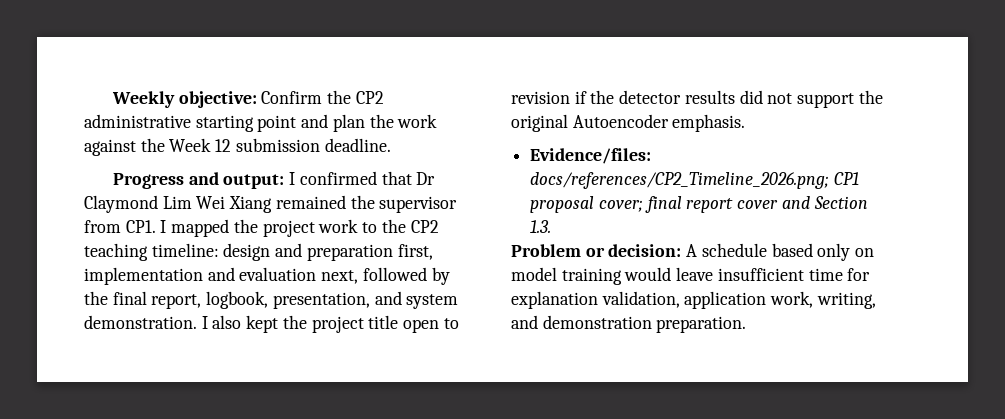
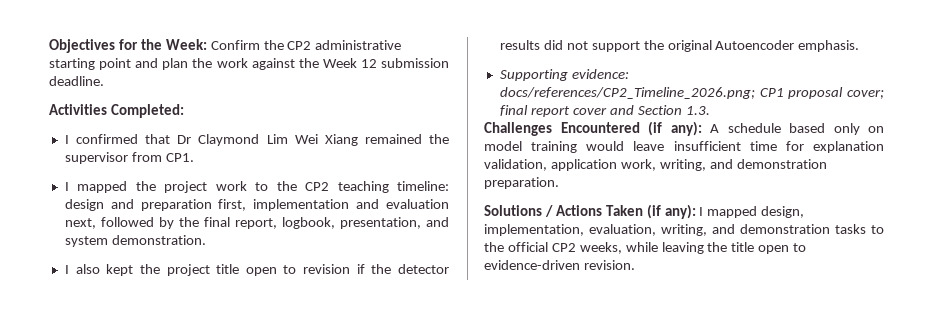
[111,91,257,108] Weekly objective: -> [49,39,207,53] Objectives for the Week:
[112,172,285,189] Progress and output: -> [49,104,184,118] Activities Completed: //
(156, 226) none -> (194, 157) //
(197, 322) none -> (206, 240) //
[530,148,652,164] Evidence/files: -> [499,69,629,81] Supporting evidence:
[511,244,682,257] Problem or decision: -> [484,121,702,136] Challenges Encountered (if any):
(747, 324) none -> [484,204,805,219] [484,224,884,236] [484,242,807,254] [484,260,635,270] // Solutions / Actions Taken (if any): I mapped design, implementation, evaluation, writing, and demonstration tasks to the official CP2 weeks, while leaving the title open to evidence-driven revision.

